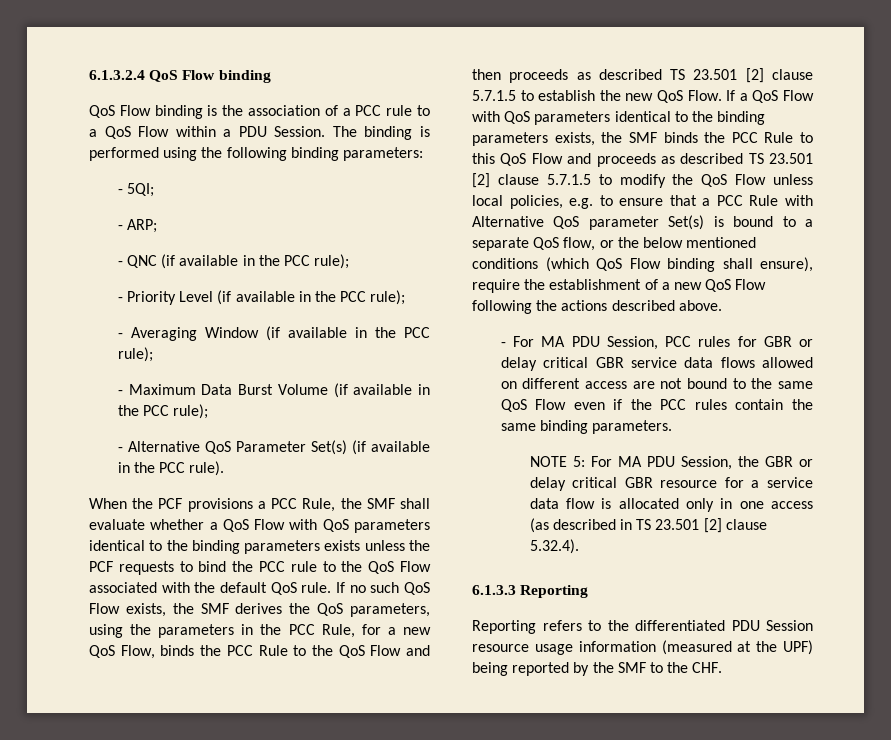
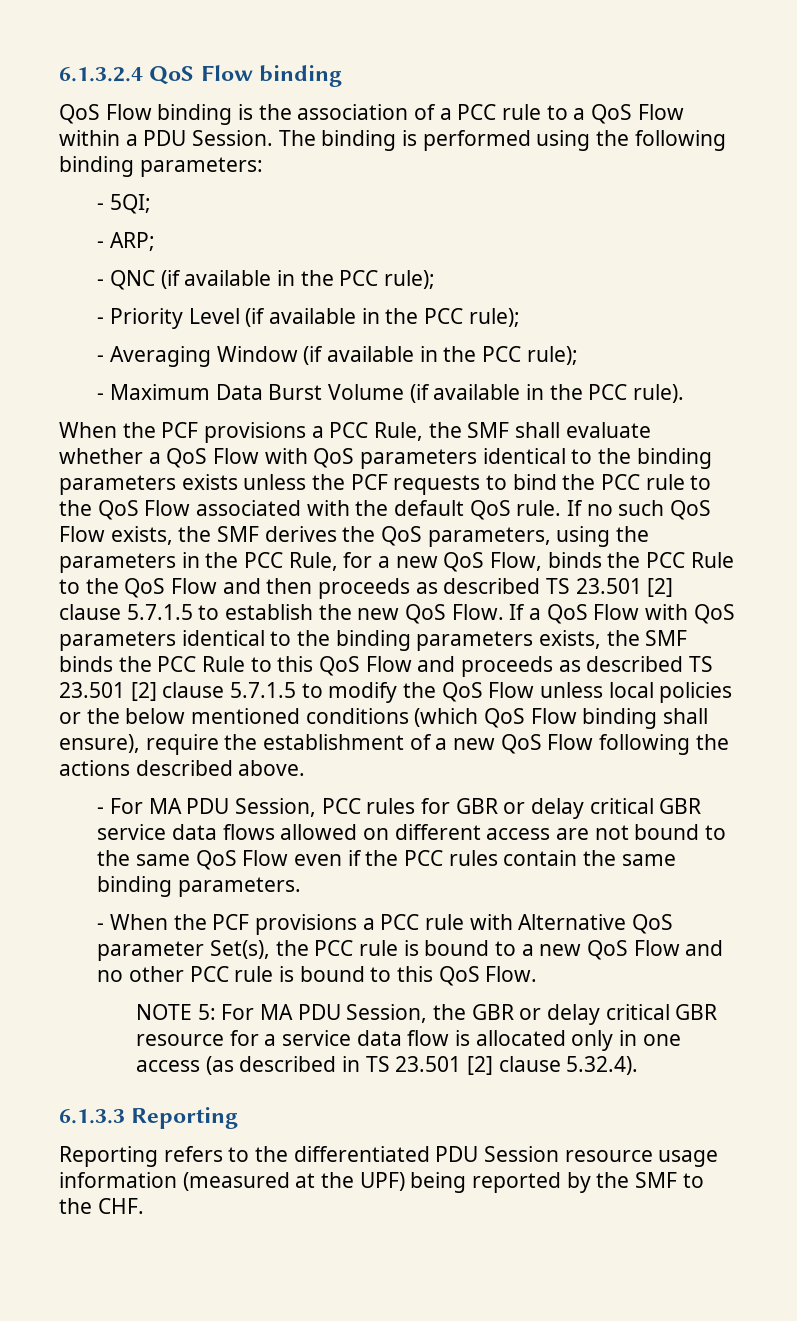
[173,404,209,419] [117,440,430,455] [117,462,186,473] rule); // - Alternative QoS Parameter Set(s) (if available in the PCC -> (628, 392) none
[509,195,813,209] [472,215,813,230] [472,237,596,251] policies, e.g. to ensure that a PCC Rule with Alternative QoS parameter Set(s) is bound to a separate QoS flow, -> [659,682,733,703] policies
(673, 427) none -> [97,914,674,935] [97,940,724,961] [97,966,538,986] // - When the PCF provisions a PCC rule with Alternative QoS parameter Set(s), the PCC rule is bound to a new QoS Flow and no other PCC rule is bound to this QoS Flow.

